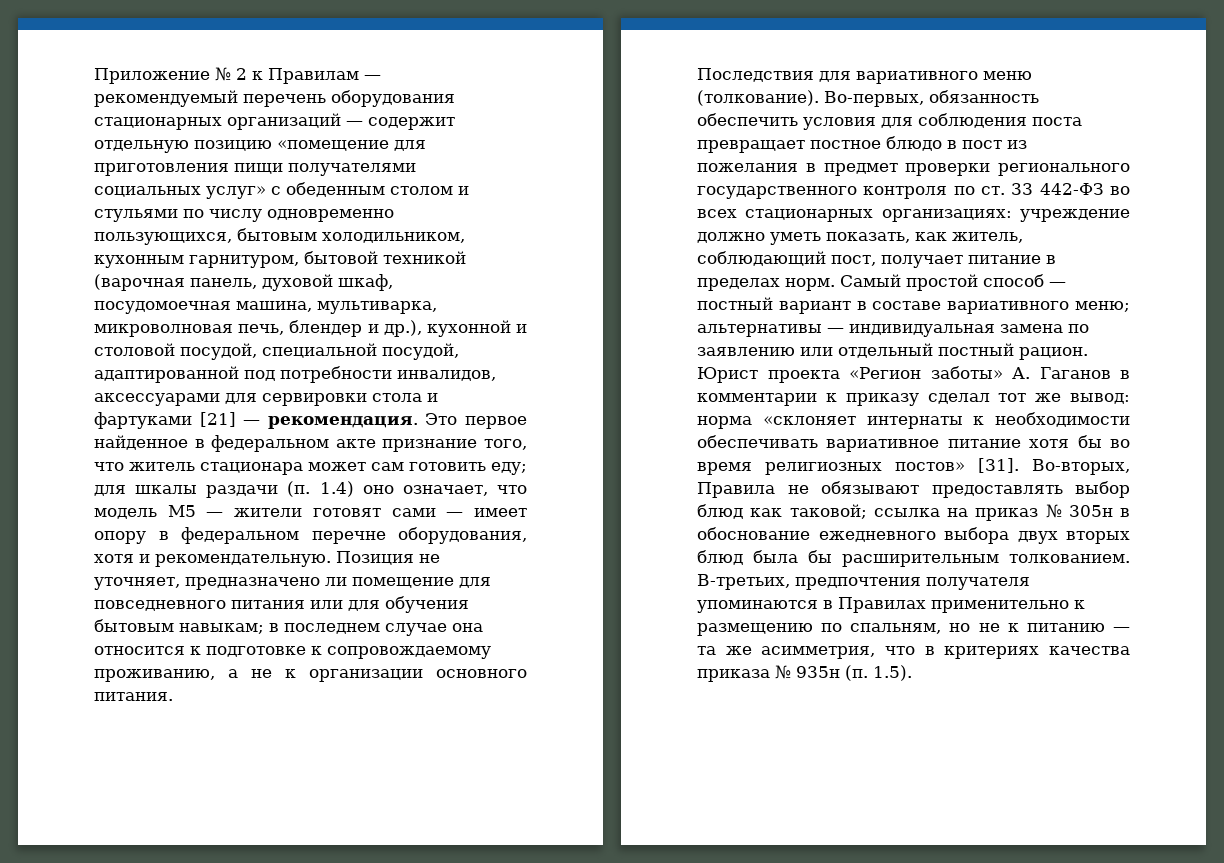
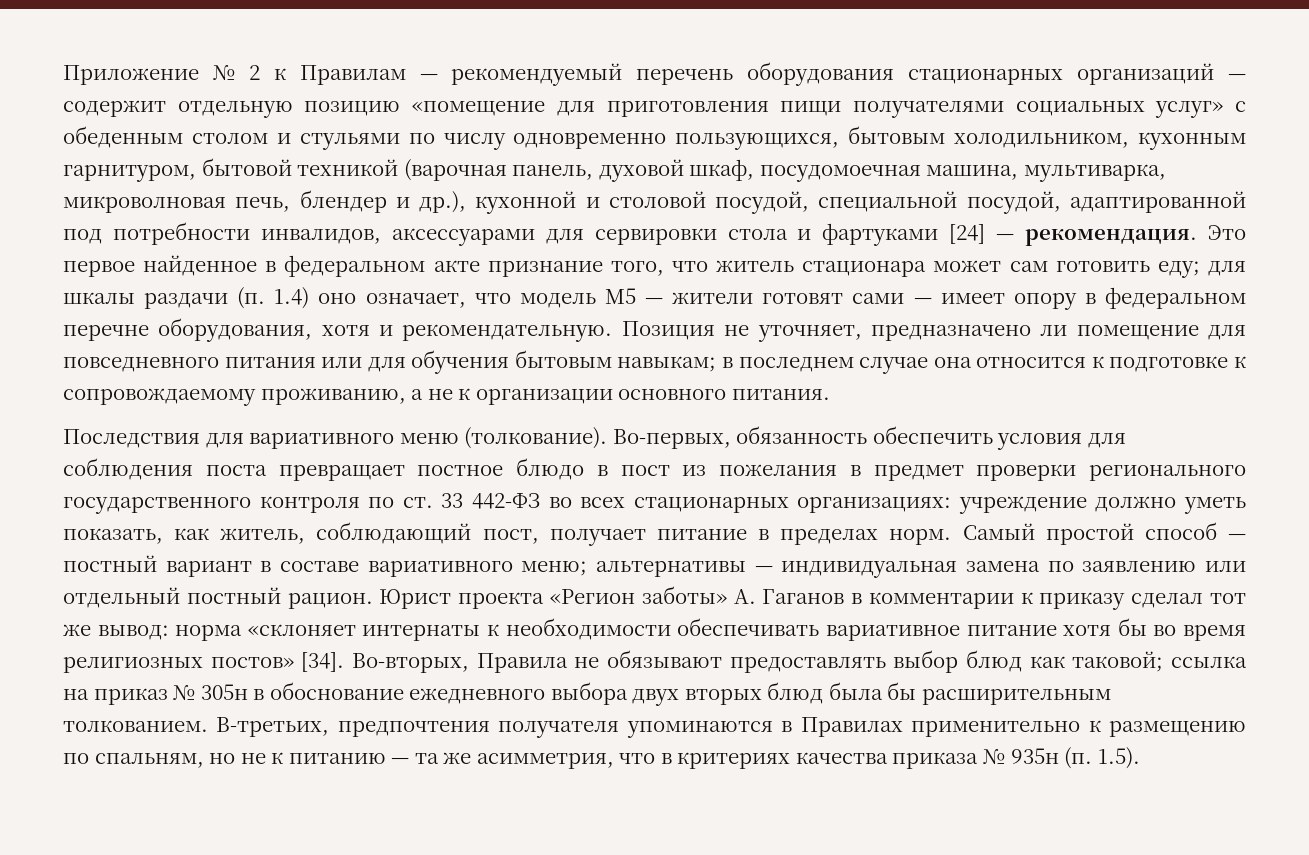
[199,412,236,427] [21] -> [949,224,986,244] [24]
[978,458,1019,473] [31]. -> [301,652,345,672] [34].

